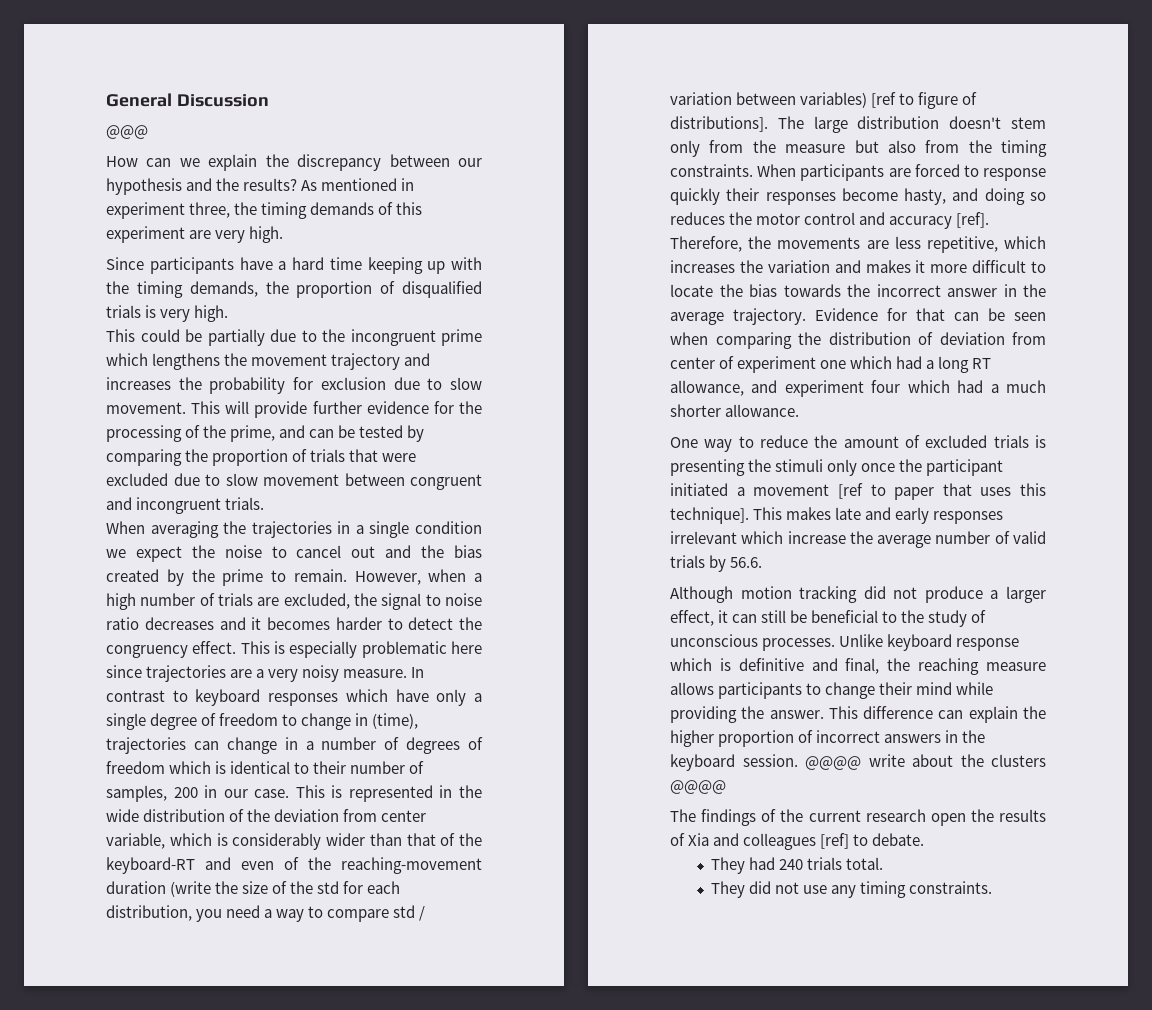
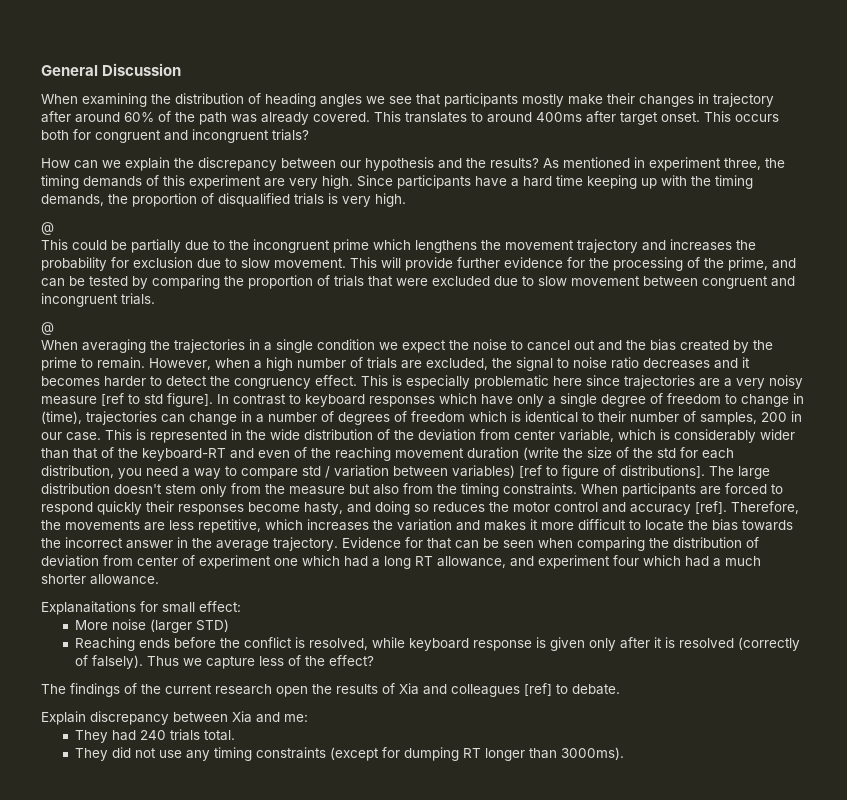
[106,125,148,139] @@@ -> [41,93,774,107] [41,111,779,125] [41,129,309,143] When examining the distribution of heading angles we see that participants mostly make their changes in trajectory after around 60% of the path was already covered. This translates to around 400ms after target onset. This occurs both for congruent and incongruent trials?
(284, 234) // -> (353, 182) none
(229, 313) none -> [41,222,54,235] // @
(265, 503) none -> [41,322,54,335] // @
[343,669,408,678] measure. -> [41,393,213,407] measure [ref to std figure].
[341,857,482,874] reaching-movement -> [335,447,464,461] reaching movement
[983,168,1046,181] response -> [41,502,93,515] respond
[670,435,1046,452] [670,459,1004,476] [670,483,1046,500] [670,507,1004,524] [670,531,1046,548] [670,555,763,572] [670,586,1046,603] [670,610,987,627] [670,634,1020,651] [670,658,1046,675] [670,682,994,699] [670,706,1046,723] [670,730,986,747] [670,754,1046,771] [670,780,726,794] One way to reduce the amount of excluded trials is presenting the stimuli only once the participant initiated a movement [ref to paper that uses this technique]. This makes late and early responses irrelevant which increase the average number of valid trials by 56.6. // Although motion tracking did not produce a larger effect, it can still be beneficial to the study of unconscious processes. Unlike keyboard response which is definitive and final, the reaching measure allows participants to change their mind while providing the answer. This difference can explain the higher proportion of incorrect answers in the keyboard session. @@@@ write about the clusters @@@@ -> [41,601,241,615] [75,619,230,633] [75,637,801,651] [75,655,375,669] Explanaitations for small effect: // More noise (larger STD) // Reaching ends before the conflict is resolved, while keyboard response is given only after it is resolved (correctly of falsely). Thus we capture less of the effect?
(925, 839) none -> [41,711,308,725] // Explain discrepancy between Xia and me:
[909,881,993,894] constraints. -> [256,747,625,761] constraints (except for dumping RT longer than 3000ms).

